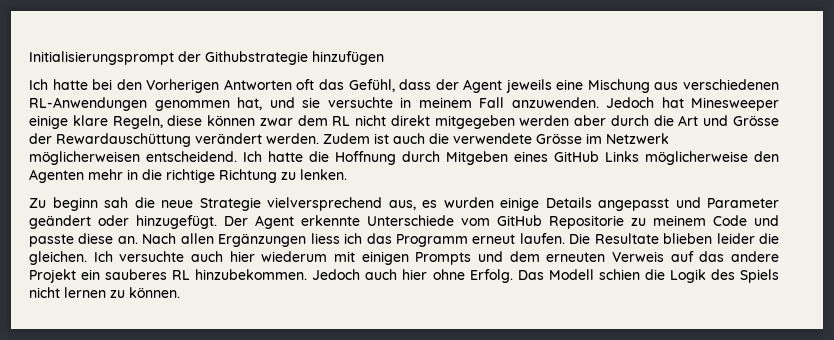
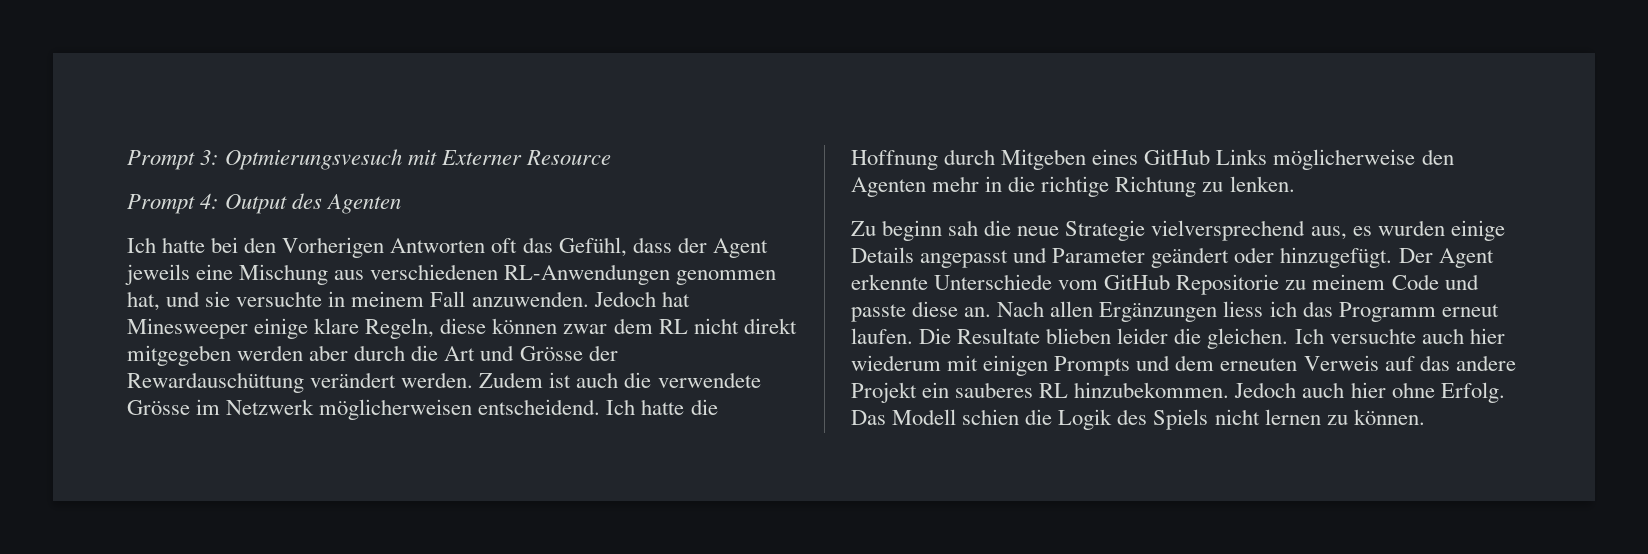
[29,51,384,65] Initialisierungsprompt der Githubstrategie hinzufügen -> [127,149,612,170] [127,193,402,214] Prompt 3: Optmierungsvesuch mit Externer Resource // Prompt 4: Output des Agenten

